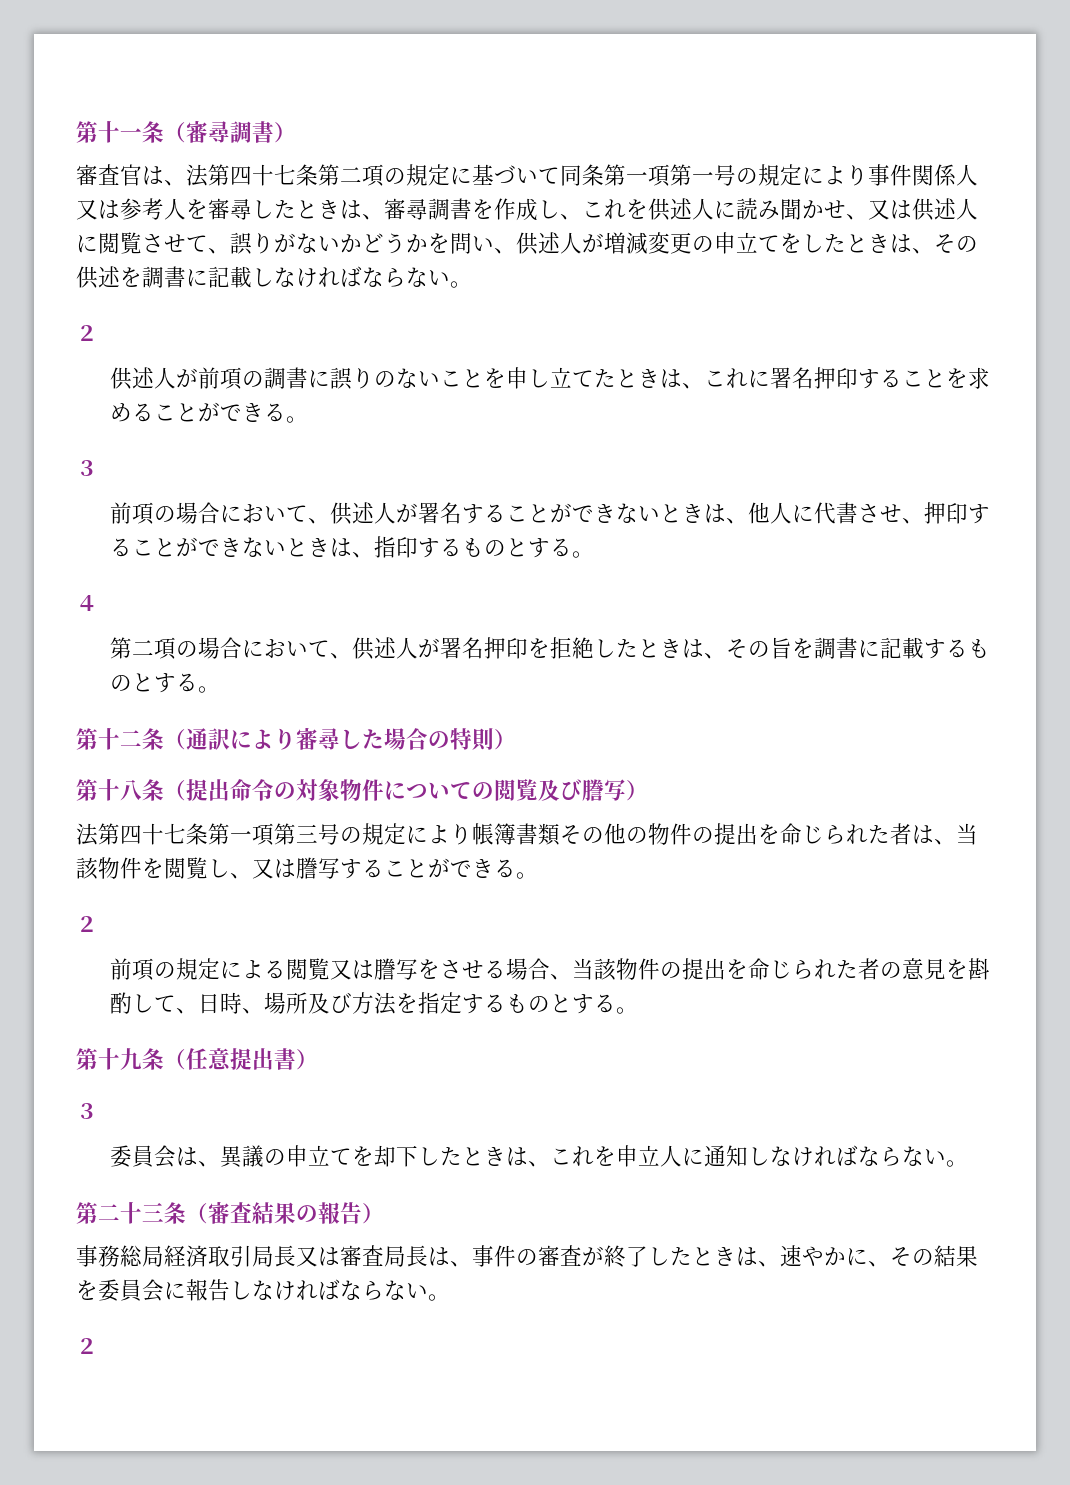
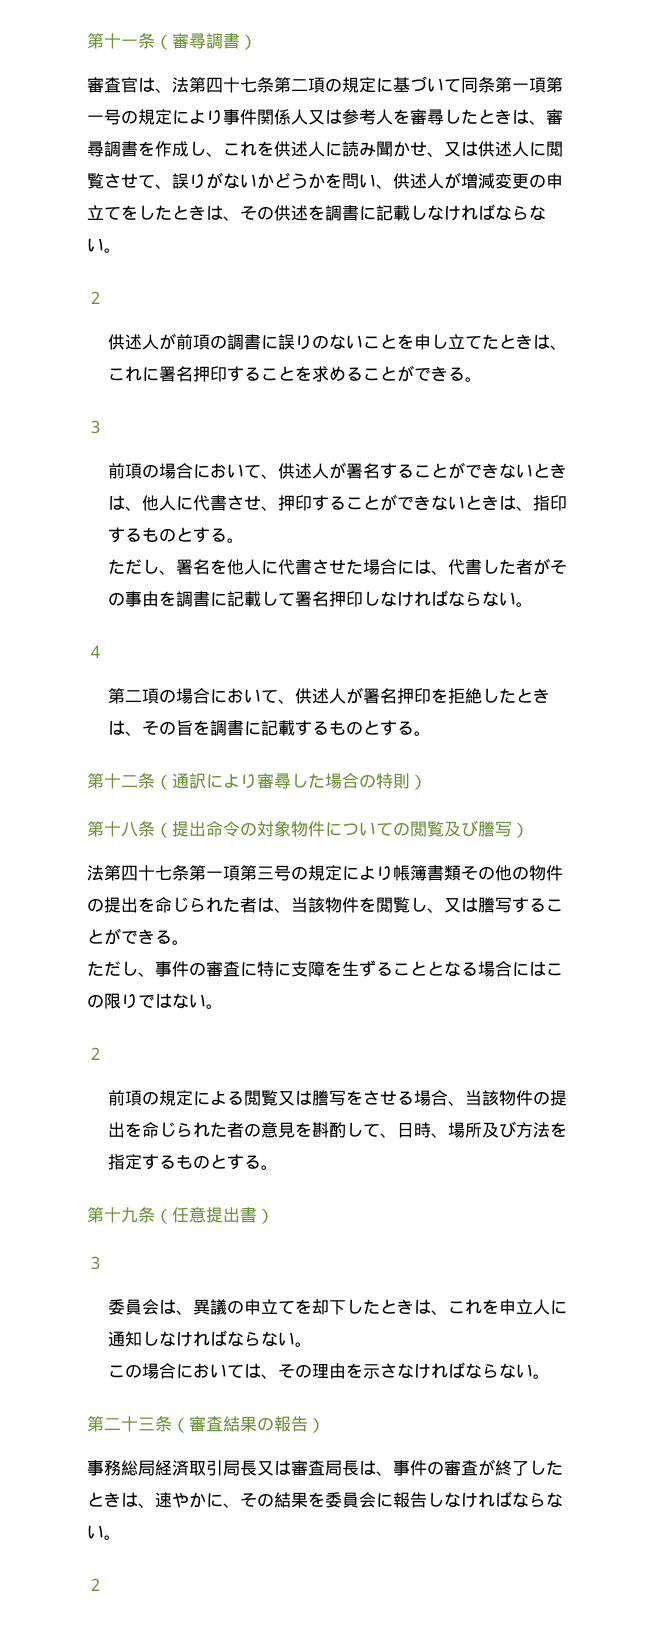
(595, 554) none -> [108,558,568,575] [108,590,534,607] // ただし、署名を他人に代書させた場合には、代書した者がその事由を調書に記載して署名押印しなければならない。
(538, 875) none -> [87,960,563,977] [87,993,223,1009] // ただし、事件の審査に特に支障を生ずることとなる場合にはこの限りではない。
(969, 1163) none -> [108,1362,551,1379] // この場合においては、その理由を示さなければならない。

